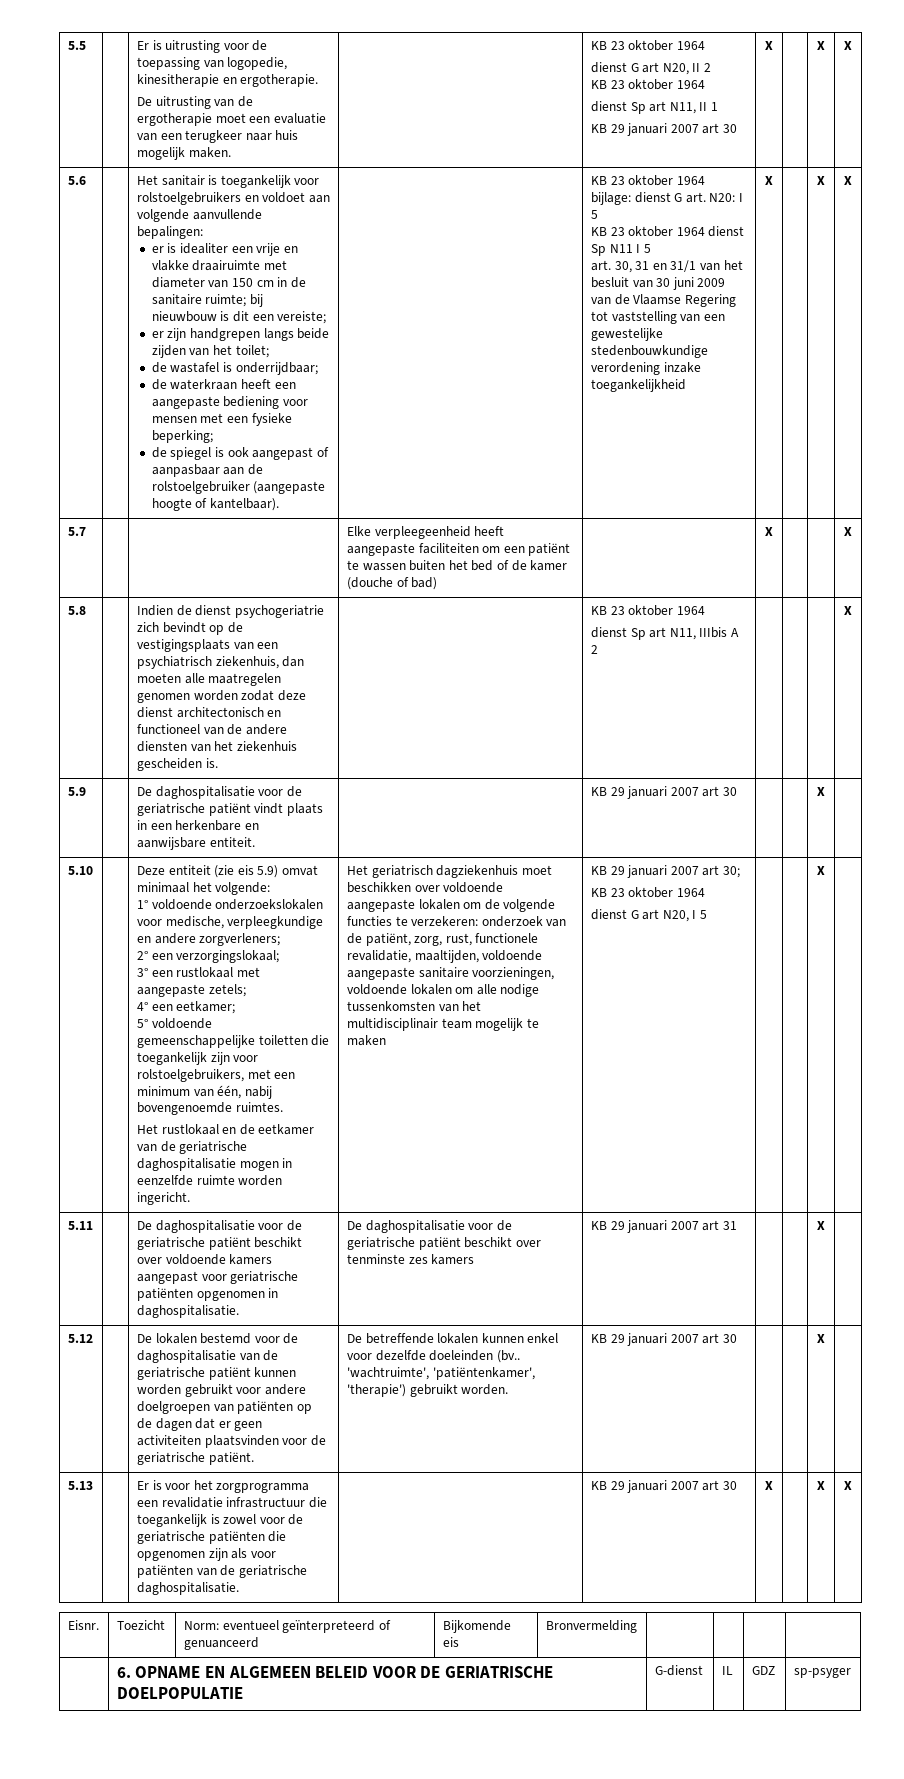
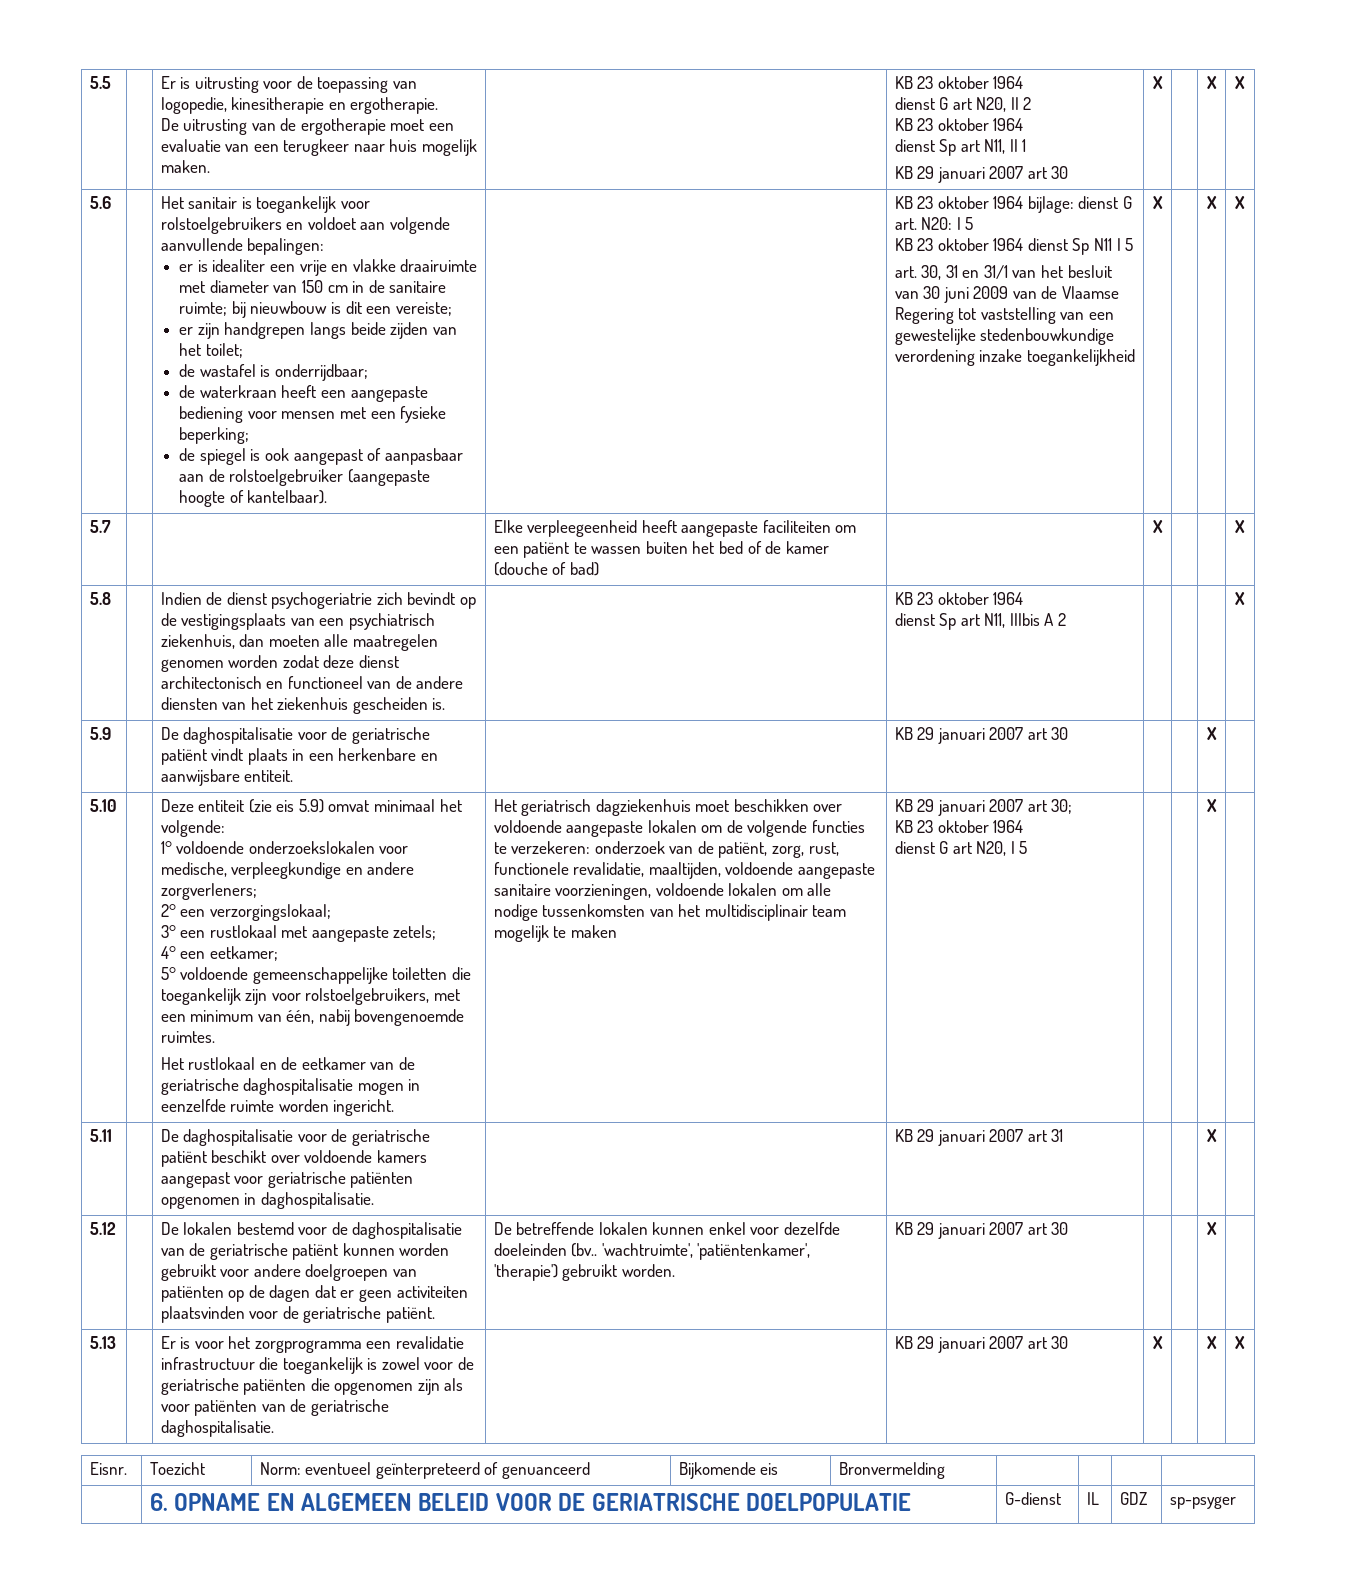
[346,1220,512,1233] [346,1237,541,1250] [346,1254,475,1265] De daghospitalisatie voor de geriatrische patiënt beschikt over tenminste zes kamers -> (374, 1200) none

